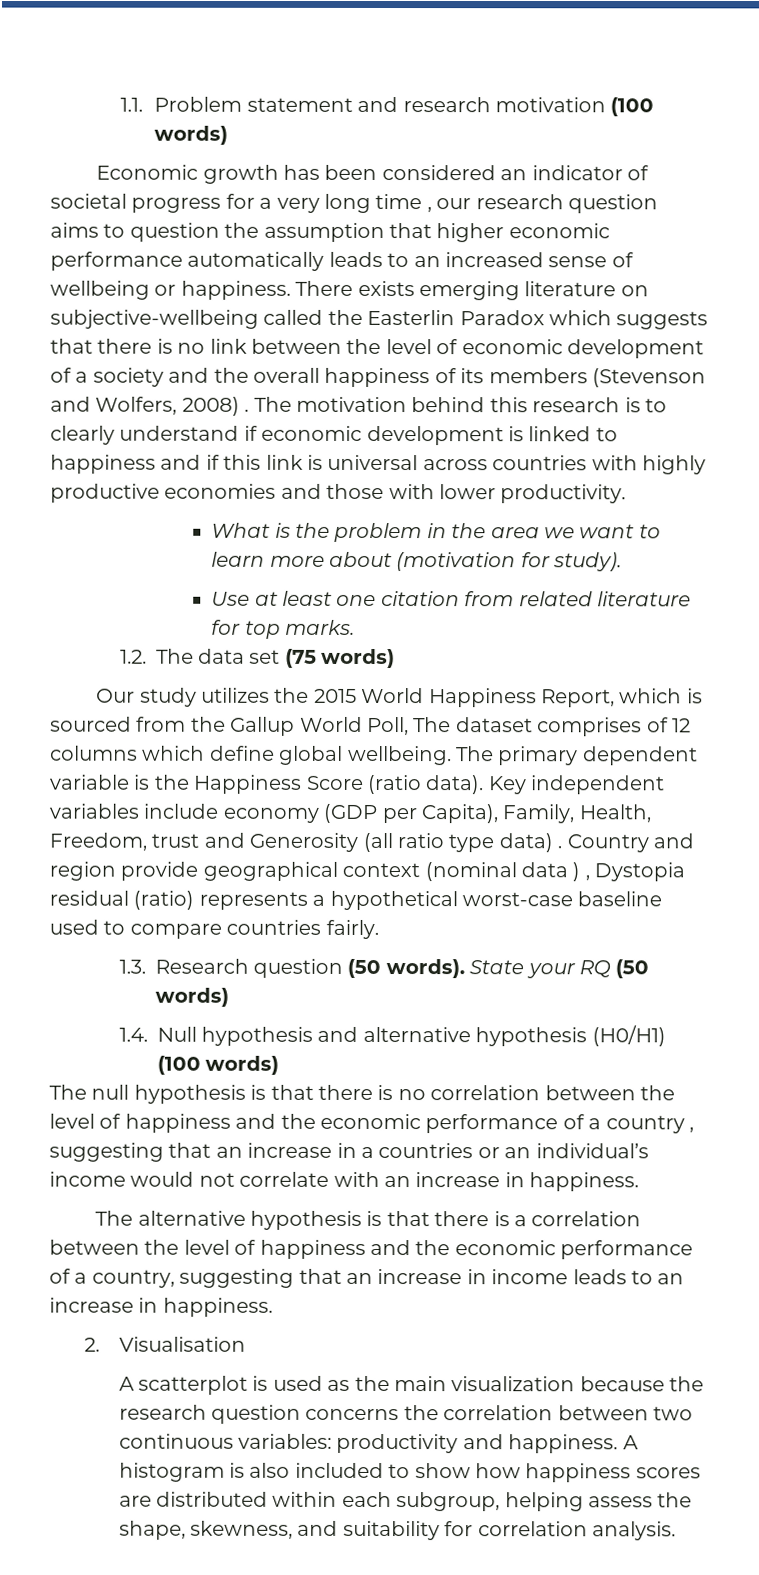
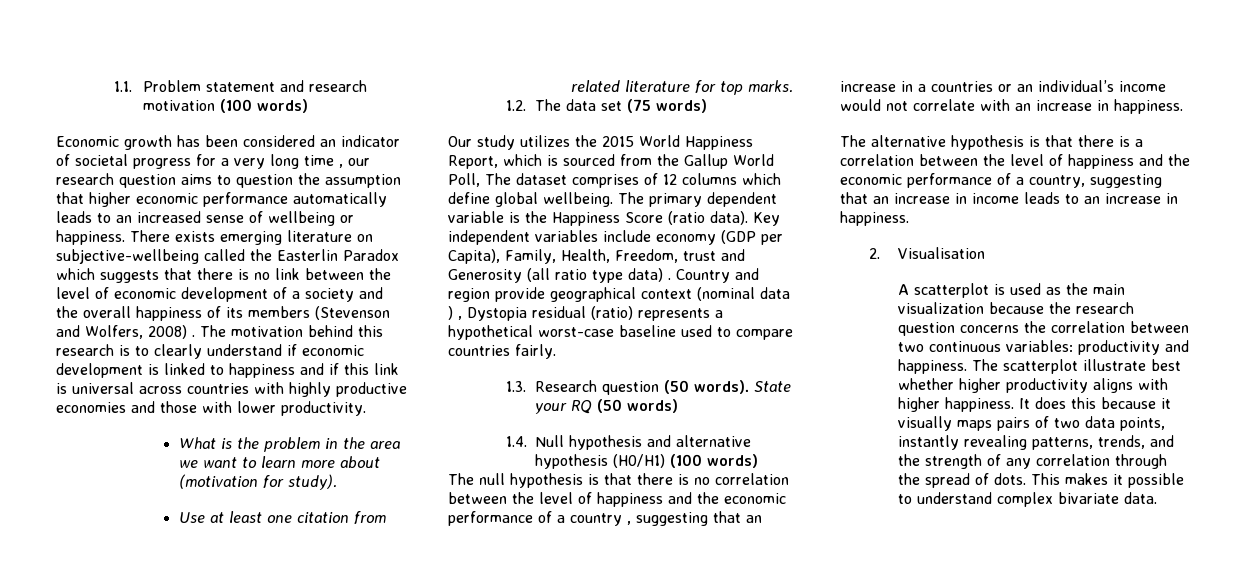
[622,1435,639,1450] [118,1462,701,1483] [118,1491,693,1512] [118,1520,676,1541] A histogram is also included to show how happiness scores are distributed within each subgroup, helping assess the shape, skewness, and suitability for correlation analysis. -> [972,359,1182,374] [898,378,1169,393] [898,397,1172,412] [898,416,1166,431] [898,435,1175,450] [898,454,1168,469] [898,473,1185,488] [898,492,1158,507] The scatterplot illustrate best whether higher productivity aligns with higher happiness. It does this because it visually maps pairs of two data points, instantly revealing patterns, trends, and the strength of any correlation through the spread of dots. This makes it possible to understand complex bivariate data.

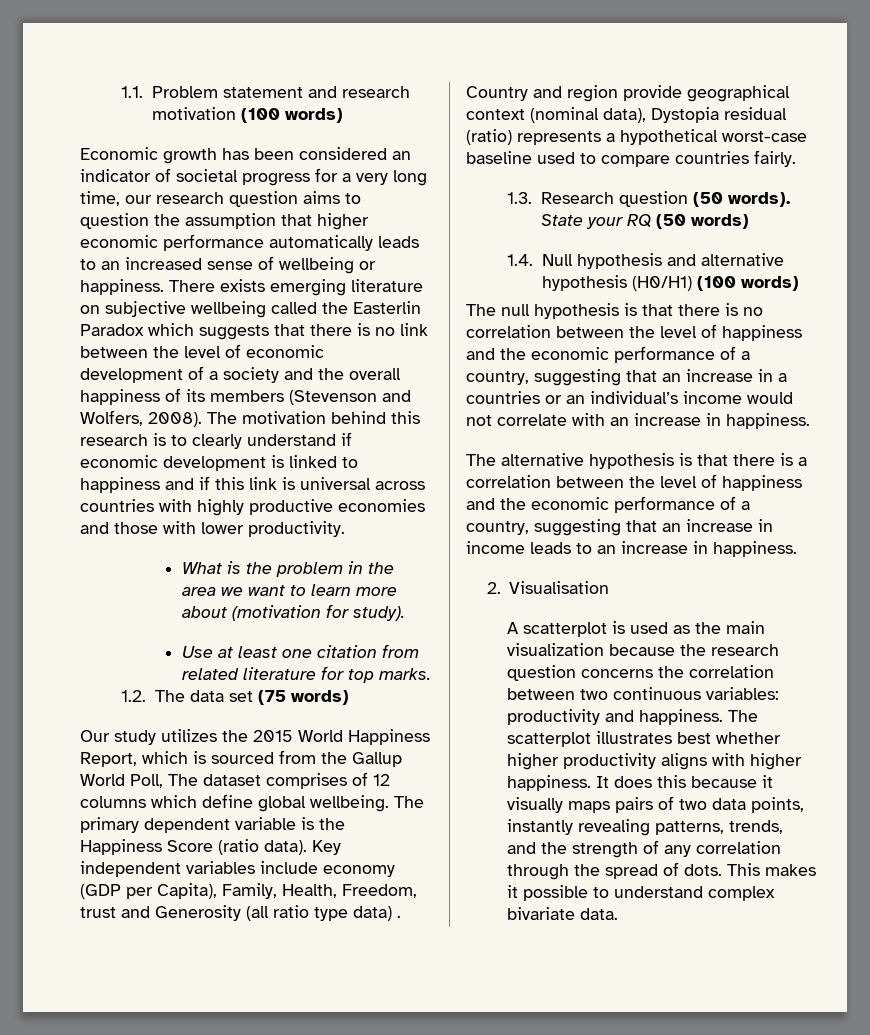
[304,155,343,168] time , -> [80,191,120,206] time,
[56,249,199,264] subjective-wellbeing -> [105,301,266,318] subjective wellbeing
[148,325,195,339] 2008) . -> [148,412,202,427] 2008).
[760,287,790,299] [448,306,462,320] data ) , -> [603,108,646,123] data),
[570,513,631,526] country , -> [466,371,529,385] country,
[1083,359,1147,371] illustrate -> [596,731,673,744] illustrates

